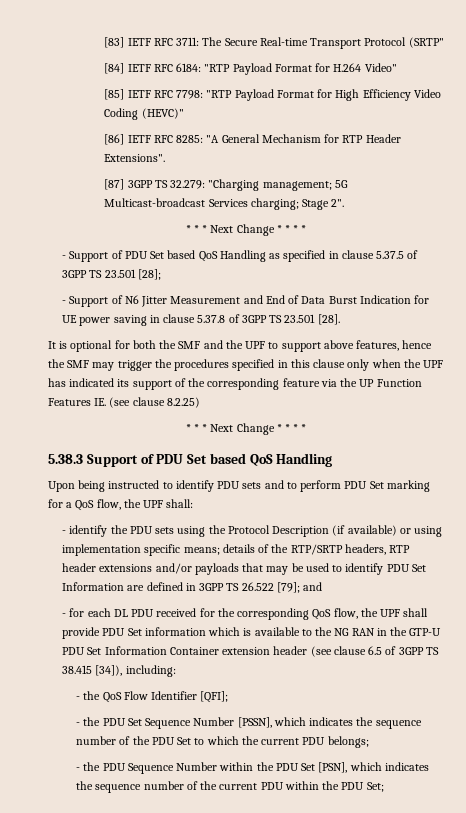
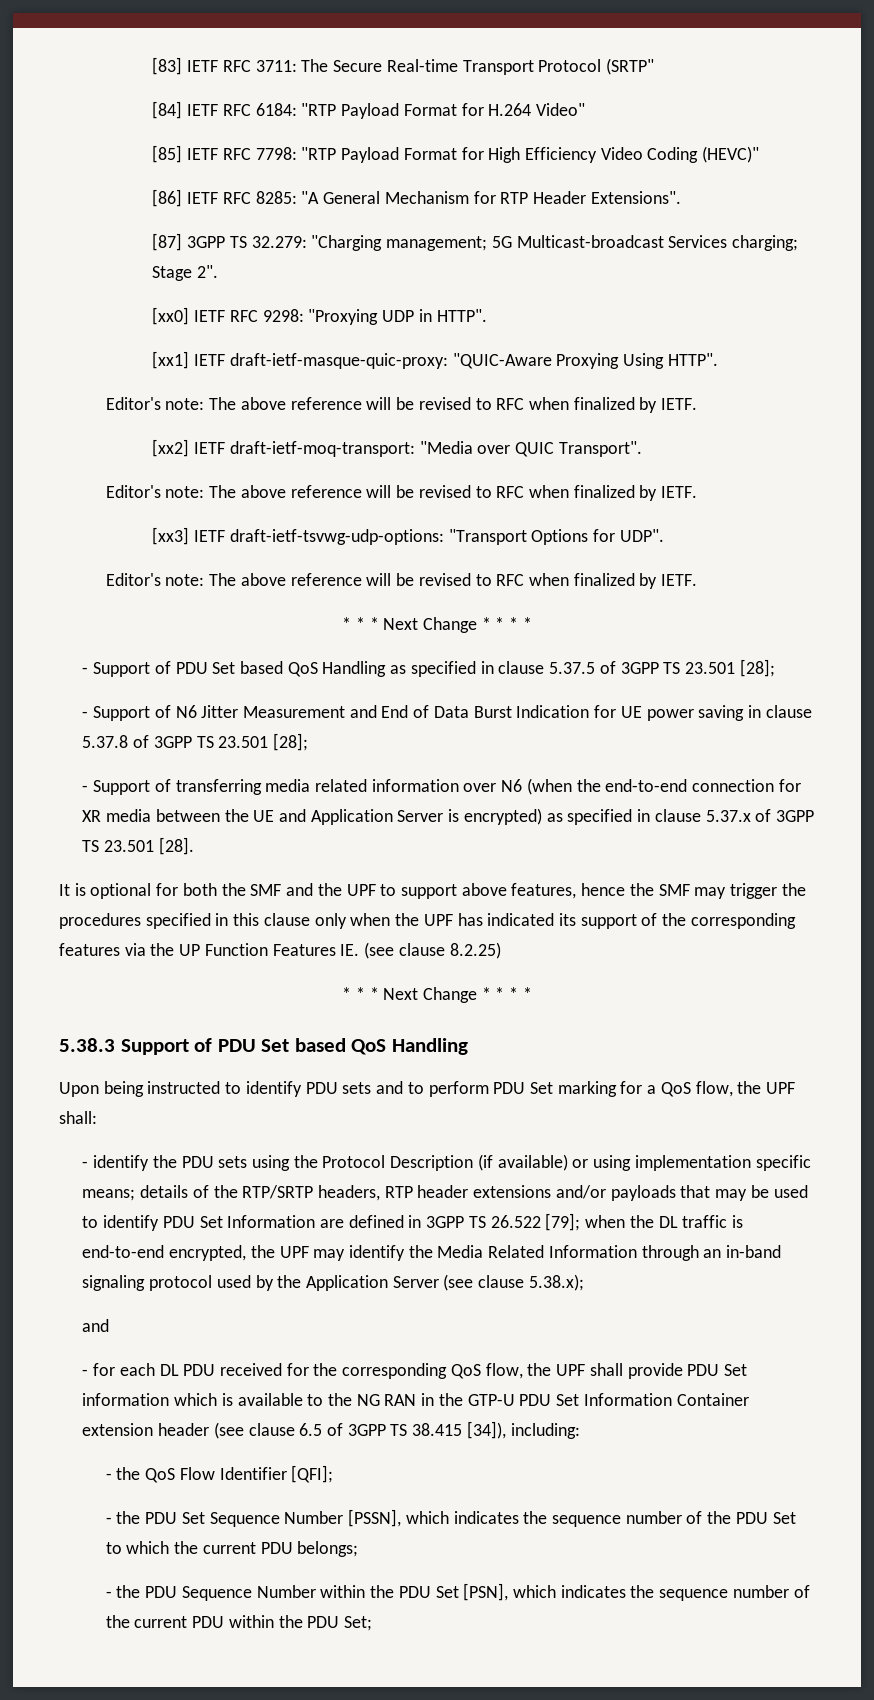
(345, 203) none -> [152,307,487,325] [152,351,718,369] [105,397,698,413] [152,439,642,457] [105,485,698,501] [152,527,664,545] [105,573,698,589] // [xx0] IETF RFC 9298: "Proxying UDP in HTTP". // [xx1] IETF draft-ietf-masque-quic-proxy: "QUIC-Aware Proxying Using HTTP". // Editor's note: The above reference will be revised to RFC when finalized by IETF. // [xx2] IETF draft-ietf-moq-transport: "Media over QUIC Transport". // Editor's note: The above reference will be revised to RFC when finalized by IETF. // [xx3] IETF draft-ietf-tsvwg-udp-options: "Transport Options for UDP". // Editor's note: The above reference will be revised to RFC when finalized by IETF.
(316, 318) none -> [272,733,308,751] [82,778,801,795] [82,808,814,825] [82,840,155,852] [28]; // - Support of transferring media related information over N6 (when the end-to-end connection for XR media between the UE and Application Server is encrypted) as specified in clause 5.37.x of 3GPP TS 23.501
[282,378,320,387] feature -> [59,943,120,956] features
(300, 587) none -> [585,1215,743,1228] [82,1245,782,1261] [82,1274,584,1291] when the DL traffic is end-to-end encrypted, the UPF may identify the Media Related Information through an in-band signaling protocol used by the Application Server (see clause 5.38.x); //

